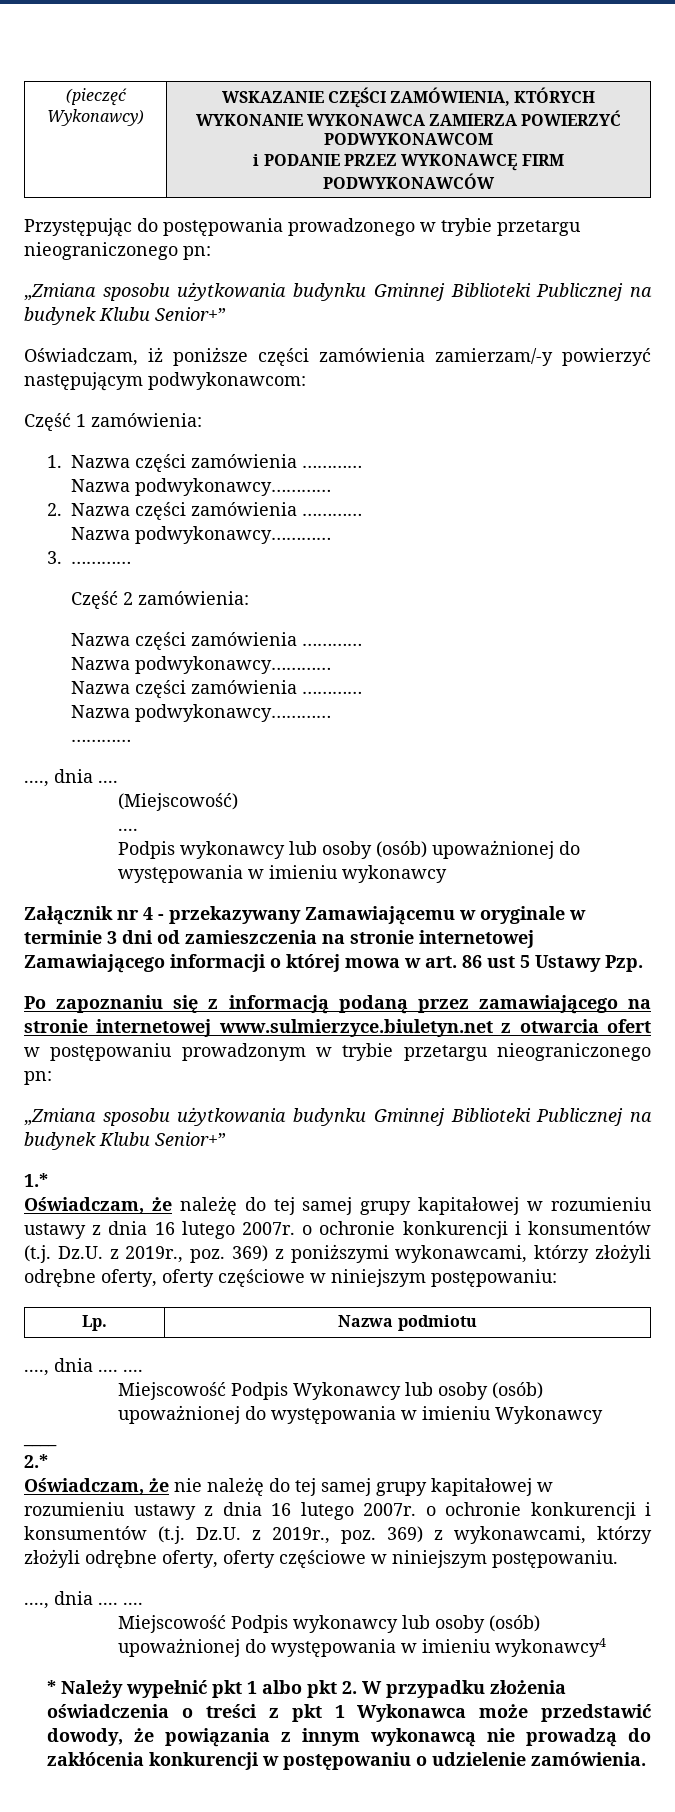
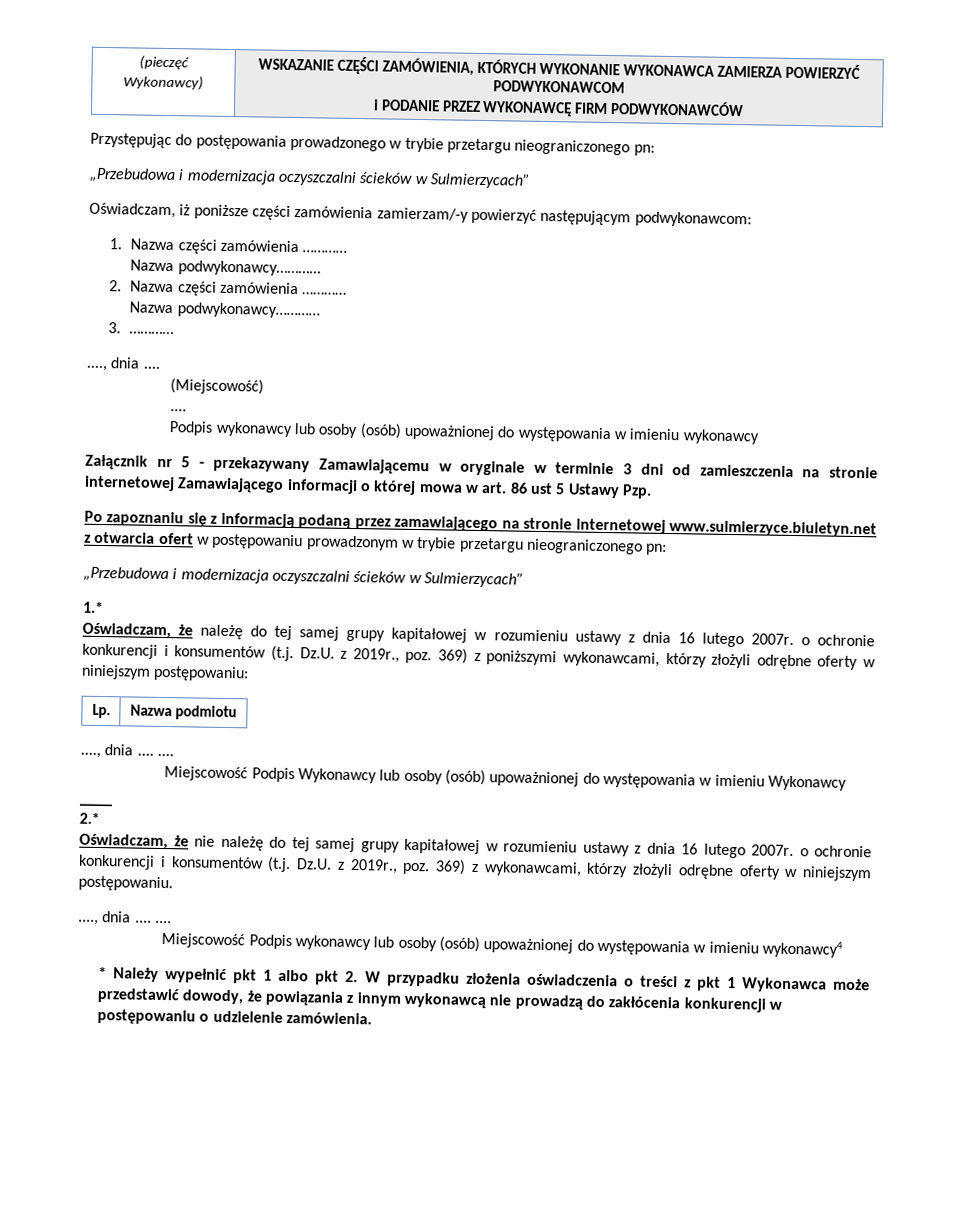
[24,282,652,301] [24,307,226,325] „Zmiana sposobu użytkowania budynku Gminnej Biblioteki Publicznej na budynek Klubu Senior+” -> [89,167,531,189] „Przebudowa i modernizacja oczyszczalni ścieków w Sulmierzycach”
[24,413,202,431] // Część 1 zamówienia: -> (752, 219) none
[70,591,249,609] [70,632,362,650] [70,656,331,674] [70,680,362,698] [70,704,331,722] [70,739,131,742] // Część 2 zamówienia: // Nazwa części zamówienia ………… // Nazwa podwykonawcy………… // Nazwa części zamówienia ………… // Nazwa podwykonawcy………… // ………… -> (175, 333) none
[143,907,153,920] 4 -> [181,456,191,468] 5
[24,1107,652,1126] [24,1132,226,1150] „Zmiana sposobu użytkowania budynku Gminnej Biblioteki Publicznej na budynek Klubu Senior+” -> [83,566,524,588] „Przebudowa i modernizacja oczyszczalni ścieków w Sulmierzycach”
[101,1269,305,1287] oferty, oferty częściowe -> [817,655,859,671] oferty
[162,1550,366,1568] oferty, oferty częściowe -> [738,865,781,880] oferty

